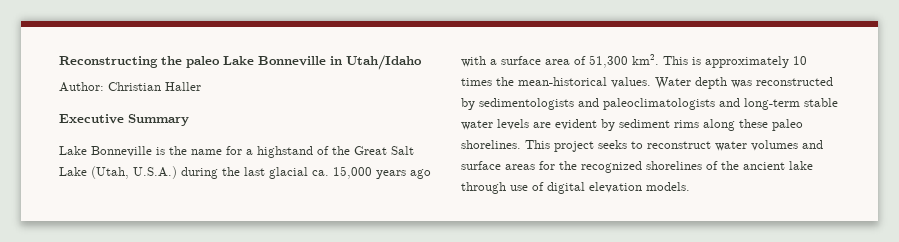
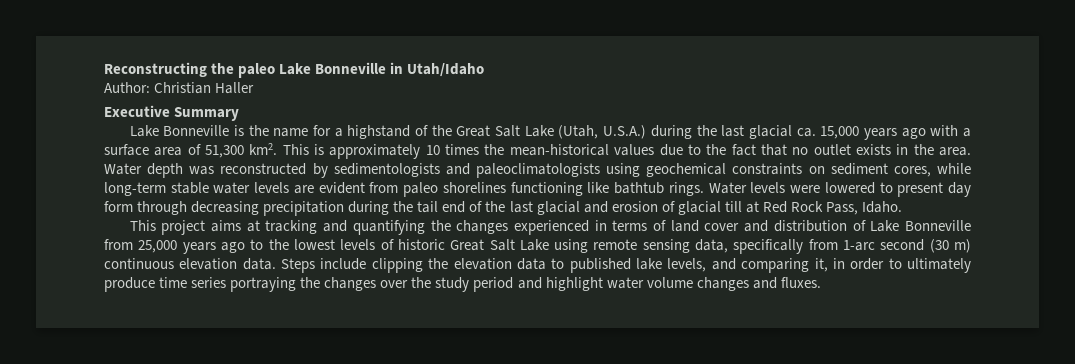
[611,77,651,88] values. -> [614,144,971,156] values due to the fact that no outlet exists in the area.
[719,98,740,107] and -> [606,163,971,177] using geochemical constraints on sediment cores, while
[601,119,803,131] [461,140,823,152] [461,161,813,173] [461,182,690,194] by sediment rims along these paleo shorelines. This project seeks to reconstruct water volumes and surface areas for the recognized shorelines of the ancient lake through use of digital elevation models. -> [369,182,971,197] [104,201,903,216] [129,220,971,235] [104,239,972,254] [104,258,971,273] [104,277,821,292] from paleo shorelines functioning like bathtub rings. Water levels were lowered to present day form through decreasing precipitation during the tail end of the last glacial and erosion of glacial till at Red Rock Pass, Idaho. // This project aims at tracking and quantifying the changes experienced in terms of land cover and distribution of Lake Bonneville from 25,000 years ago to the lowest levels of historic Great Salt Lake using remote sensing data, specifically from 1-arc second (30 m) continuous elevation data. Steps include clipping the elevation data to published lake levels, and comparing it, in order to ultimately produce time series portraying the changes over the study period and highlight water volume changes and fluxes.

